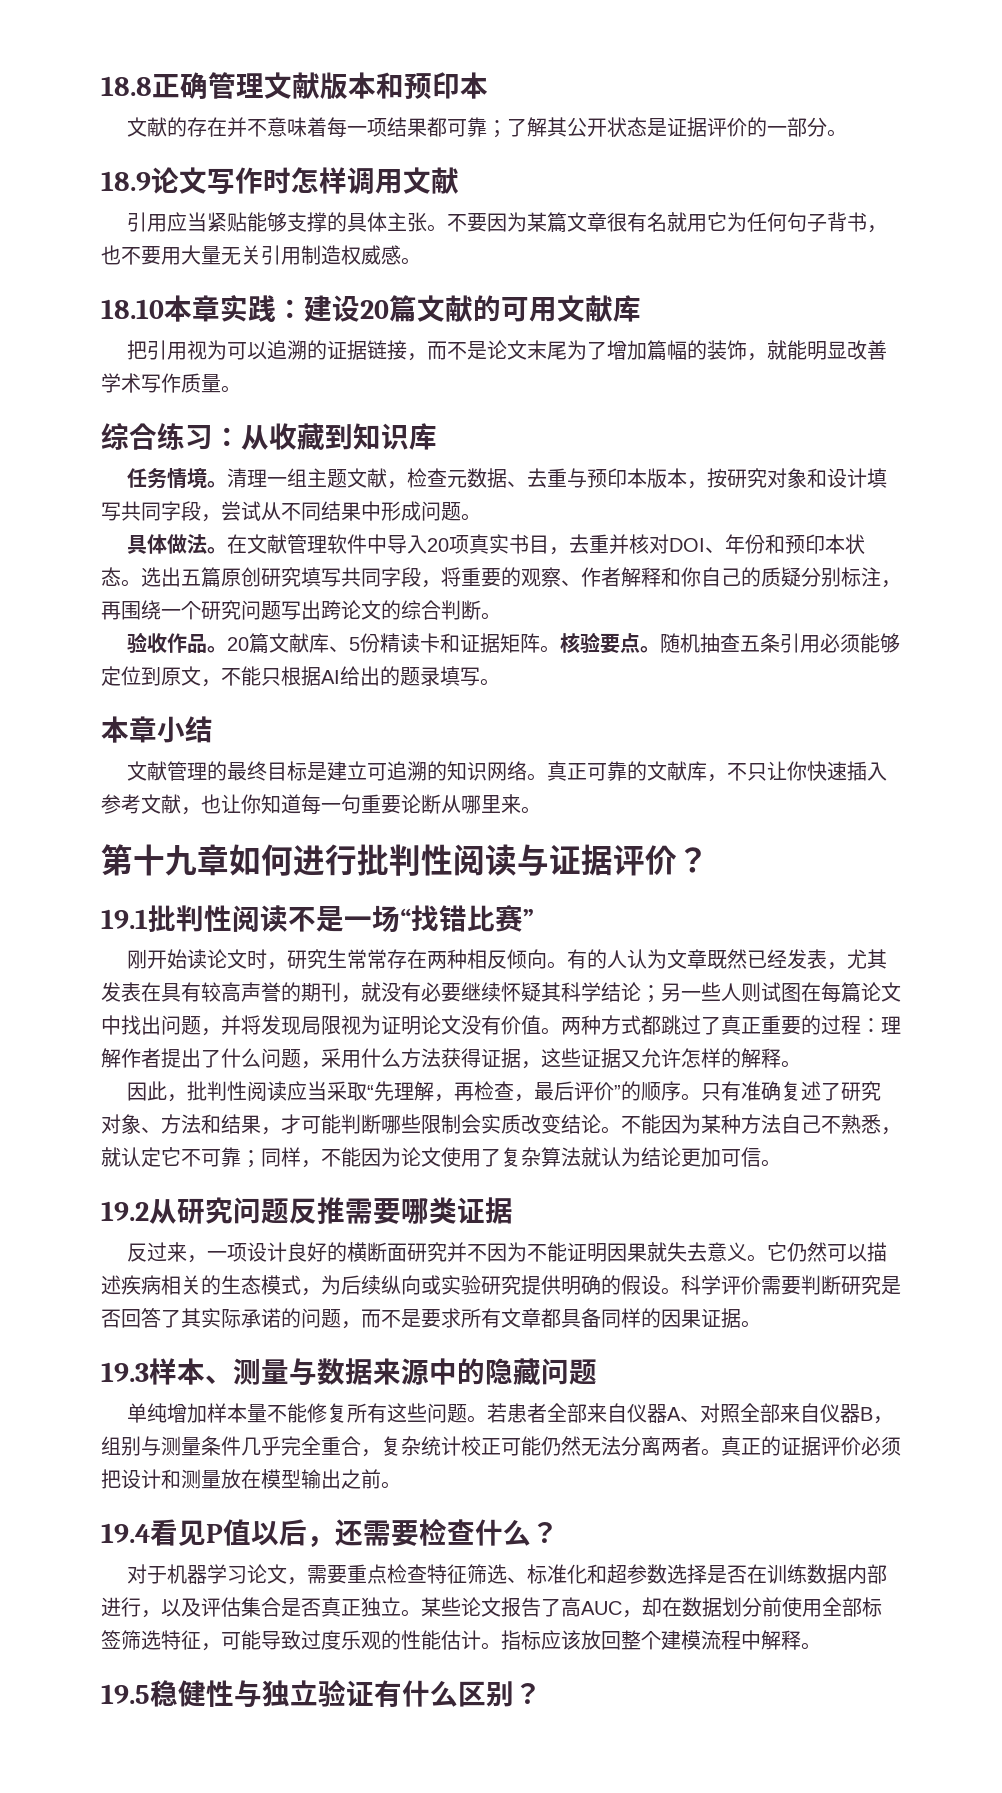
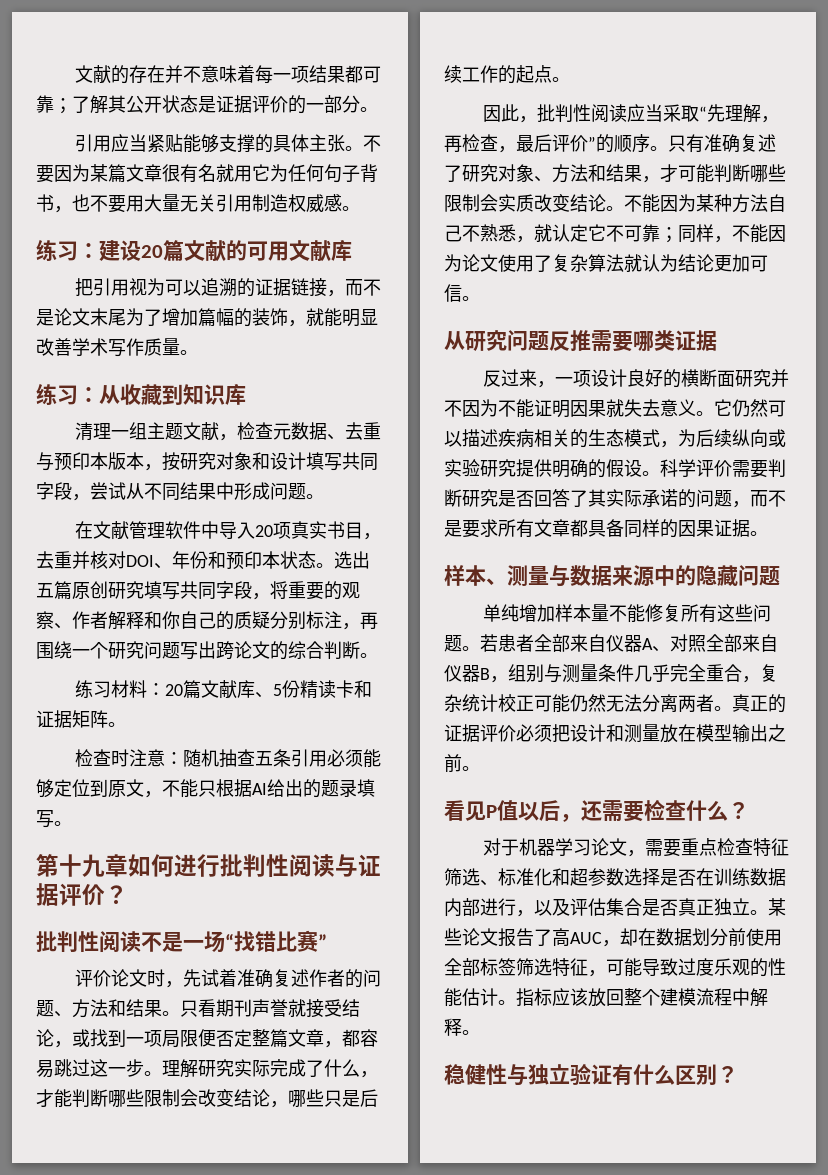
[101,72,488,100] 18.8正确管理文献版本和预印本 // -> (75, 74) none
[101,167,459,195] // 18.9论文写作时怎样调用文献 -> (378, 109) none
[101,295,276,322] 18.10本章实践 -> [36,239,78,261] 练习
[101,423,157,450] 综合 -> (198, 352) none
[127,468,228,489] 任务情境。 -> (246, 394) none
[127,534,228,554] 具体做法。 -> (324, 496) none
[127,632,228,653] 验收作品。 -> [75,680,166,698] 练习材料：
[560,632,661,654] 核验要点。 -> [75,749,184,767] // 检查时注意：
[101,716,213,743] [127,761,888,782] [101,794,541,815] // 本章小结 // 文献管理的最终目标是建立可追溯的知识网络。真正可靠的文献库，不只让你快速插入参考文献，也让你知道每一句重要论断从哪里来。 -> (72, 823) none
[101,909,148,929] 19.1 -> (128, 894) none
[127,949,888,970] [101,982,901,1003] [101,1015,901,1036] [101,1048,781,1069] 刚开始读论文时，研究生常常存在两种相反倾向。有的人认为文章既然已经发表，尤其发表在具有较高声誉的期刊，就没有必要继续怀疑其科学结论；另一些人则试图在每篇论文中找出问题，并将发现局限视为证明论文没有价值。两种方式都跳过了真正重要的过程：理解作者提出了什么问题，采用什么方法获得证据，这些证据又允许怎样的解释 -> [75,969,382,988] [36,999,360,1018] [36,1029,378,1048] [36,1059,378,1078] [36,1089,378,1108] [444,65,552,84] 评价论文时，先试着准确复述作者的问题、方法和结果。只看期刊声誉就接受结论，或找到一项局限便否定整篇文章，都容易跳过这一步。理解研究实际完成了什么，才能判断哪些限制会改变结论，哪些只是后续工作的起点
[101,1201,149,1221] 19.2 -> (480, 298) none
[101,1362,149,1382] 19.3 -> (768, 533) none
[101,1523,150,1543] 19.4 -> (480, 768) none
[101,1684,150,1704] 19.5 -> (480, 1032) none

